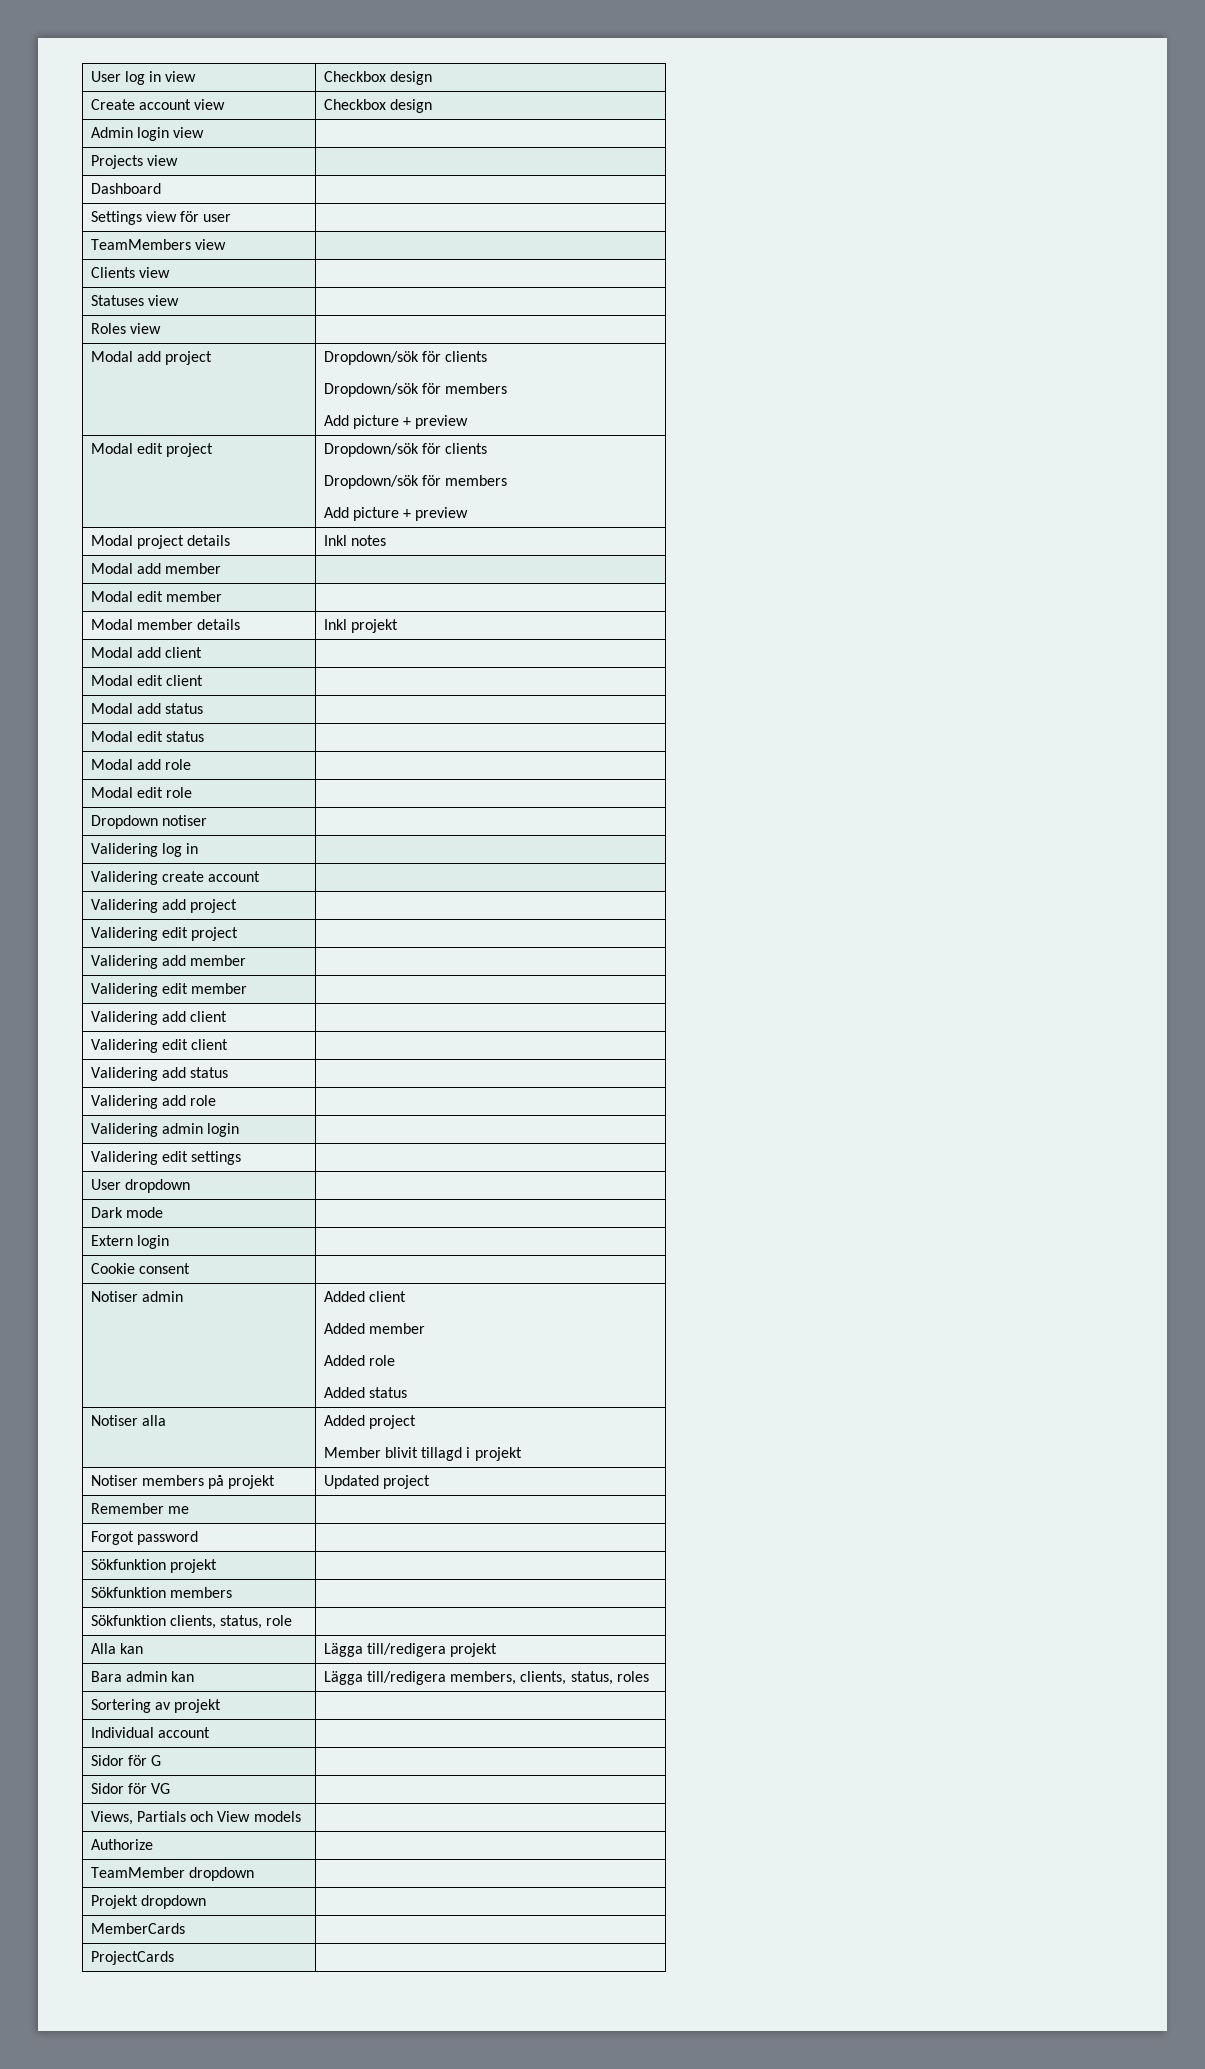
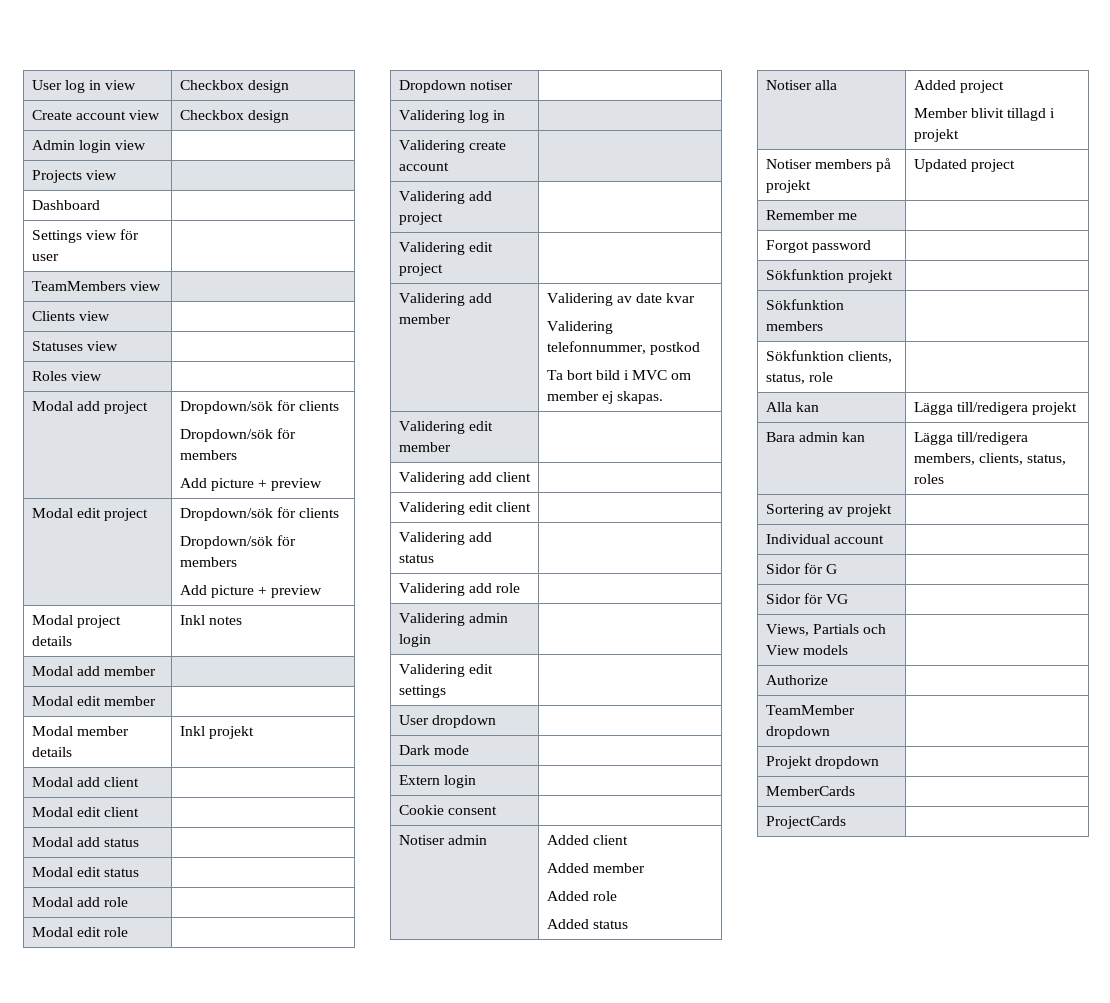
(247, 960) none -> [546,293,696,306] [546,321,613,334] [546,341,700,355] [546,370,692,380] [546,391,663,404] Validering av date kvar // Validering telefonnummer, postkod // Ta bort bild i MVC om member ej skapas.

